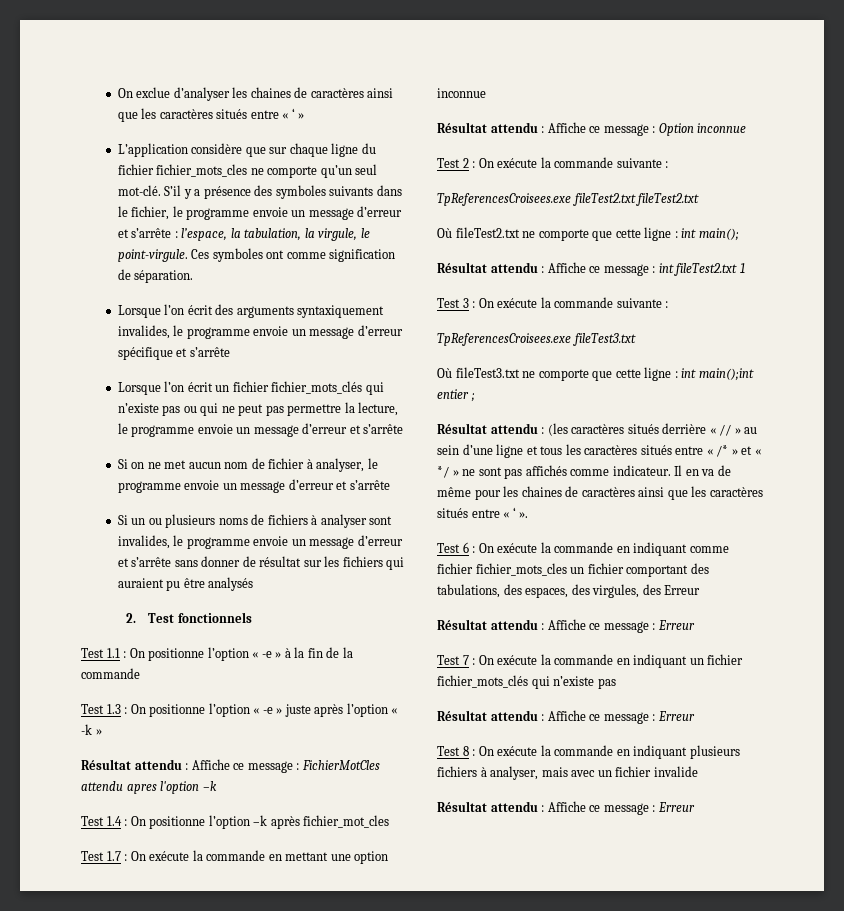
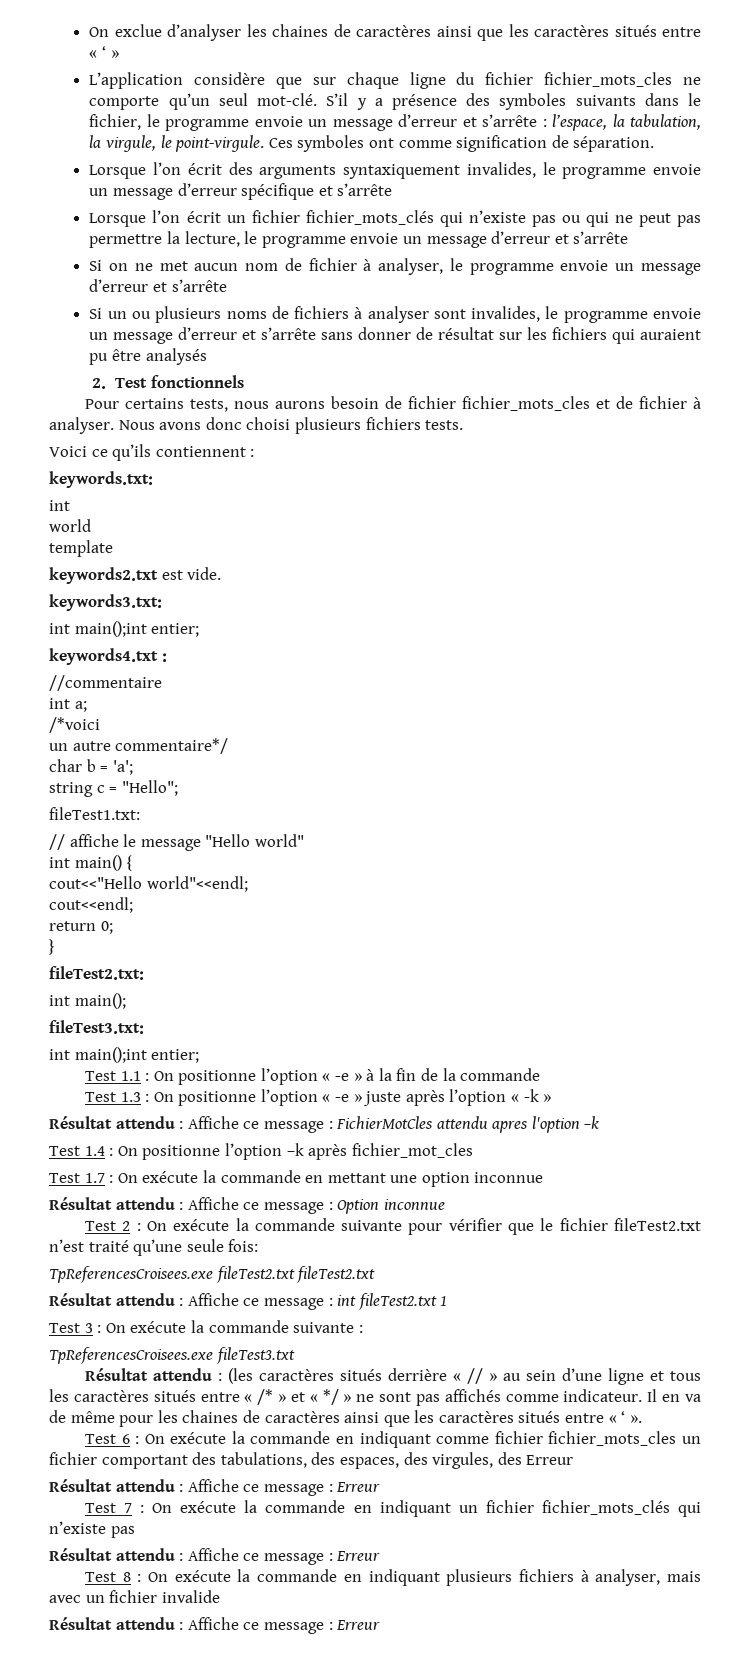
(252, 617) none -> [84,396,701,412] [49,417,464,434] [49,444,255,461] [49,471,153,488] [49,500,70,511] [49,519,91,532] [49,540,113,557] [49,567,222,584] [49,594,162,611] [49,621,200,637] [49,648,167,665] [49,675,162,691] [49,698,87,712] [49,717,100,733] [49,738,229,754] [49,759,133,775] [49,780,178,797] [49,807,140,820] [49,834,304,851] [49,855,133,871] [49,876,248,892] [49,897,133,913] [49,921,113,934] [49,939,55,955] [49,966,144,980] [49,993,126,1009] [49,1020,144,1034] [49,1047,200,1063] // Pour certains tests, nous aurons besoin de fichier fichier_mots_cles et de fichier à analyser. Nous avons donc choisi plusieurs fichiers tests. // Voici ce qu’ils contiennent : // keywords.txt: // int // world // template // keywords2.txt est vide. // keywords3.txt: // int main();int entier; // keywords4.txt : // //commentaire // int a; // /*voici // un autre commentaire*/ // char b = 'a'; // string c = "Hello"; // fileTest1.txt: // // affiche le message "Hello world" // int main() { // cout<<"Hello world"<<endl; // cout<<endl; // return 0; // } // fileTest2.txt: // int main(); // fileTest3.txt: // int main();int entier;
[665,161,669,168] [437,193,700,206] [437,227,739,241] : // TpReferencesCroisees.exe fileTest2.txt fileTest2.txt // Où fileTest2.txt ne comporte que cette ligne : int main(); -> [408,1218,701,1235] [49,1239,259,1256] [49,1266,376,1283] pour vérifier que le fichier fileTest2.txt n’est traité qu’une seule fois: // TpReferencesCroisees.exe fileTest2.txt fileTest2.txt
[437,367,754,381] [437,389,475,402] // Où fileTest3.txt ne comporte que cette ligne : int main();int entier ; -> (295, 1355) none

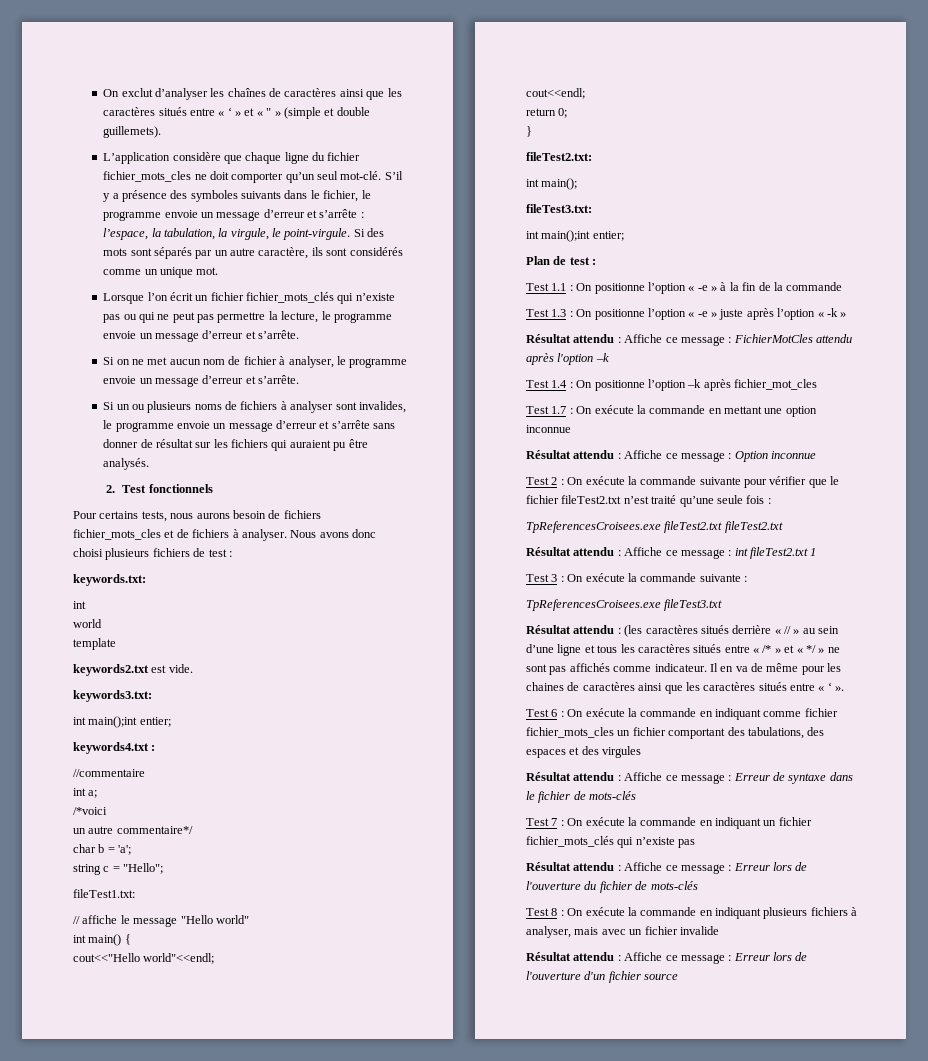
[89,24,162,37] On exclue -> [103,88,153,97] On exclut
[272,24,329,37] chaines -> [227,88,266,97] chaînes
(119, 54) none -> [244,107,370,119] [103,126,162,138] et « " » (simple et double guillemets).
[312,77,336,85] sur -> (242, 159) none
[89,96,160,110] comporte -> [209,171,284,183] doit comporter
[268,135,655,152] [89,162,701,179] [89,183,393,200] Ces symboles ont comme signification de séparation. // Lorsque l’on écrit des arguments syntaxiquement invalides, le programme envoie un message d’erreur spécifique et s’arrête -> [353,228,385,237] [103,247,403,259] [103,267,219,278] Si des mots sont séparés par un autre caractère, ils sont considérés comme un unique mot.
[573,231,629,244] s’arrête -> [258,330,300,339] s’arrête.
[171,279,227,292] s’arrête -> [258,375,300,384] s’arrête.
[145,348,207,365] analysés -> [103,458,150,470] analysés.
[407,396,456,409] fichier -> [283,510,321,519] fichiers
[638,396,687,409] fichier -> [192,529,230,538] fichiers
[425,420,464,430] [49,444,246,461] tests. // Voici ce qu’ils contiennent -> [193,548,227,557] de test
(200, 1056) none -> [526,256,597,265] // Plan de test :
[492,1121,529,1133] apres -> [526,353,554,365] après
[228,1239,259,1252] fois: -> [746,495,771,504] fois :
[339,1452,574,1469] [49,1479,381,1496] espaces, des virgules, des Erreur // Résultat attendu : Affiche ce message : Erreur -> [526,746,642,758] [526,772,853,784] [526,791,637,803] espaces et des virgules // Résultat attendu : Affiche ce message : Erreur de syntaxe dans le fichier de mots-clés
(381, 1556) none -> [773,862,808,871] [526,881,698,893] lors de l'ouverture du fichier de mots-clés
(381, 1625) none -> [773,952,808,961] [526,971,679,983] lors de l'ouverture d'un fichier source

